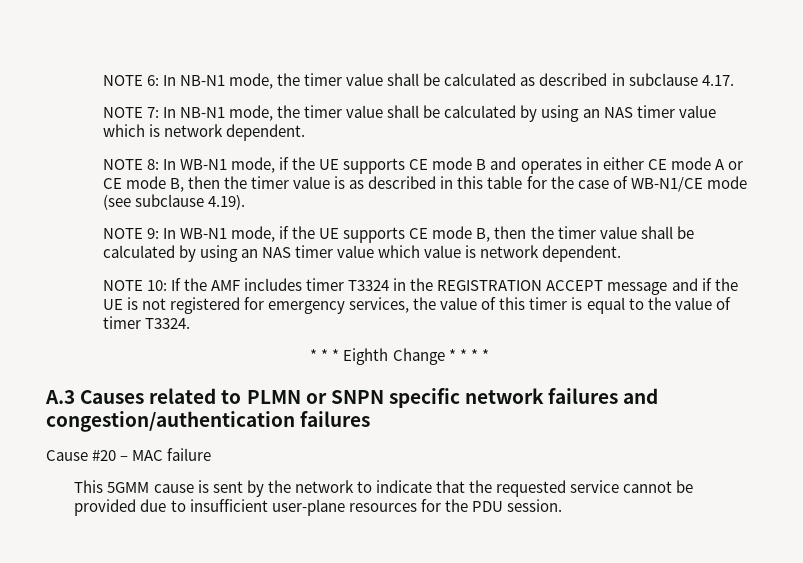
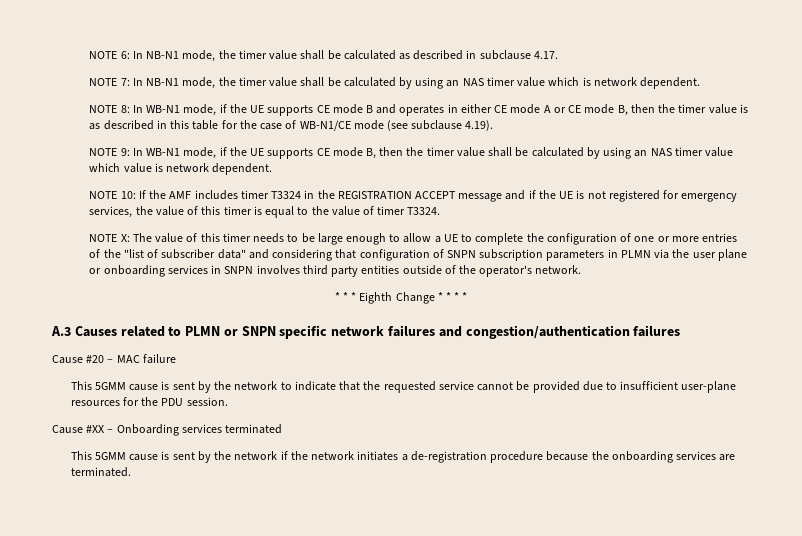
(190, 323) none -> [89,233,738,245] [89,249,747,261] [89,265,582,277] // NOTE X: The value of this timer needs to be large enough to allow a UE to complete the configuration of one or more entries of the "list of subscriber data" and considering that configuration of SNPN subscription parameters in PLMN via the user plane or onboarding services in SNPN involves third party entities outside of the operator's network.
(562, 505) none -> [52,424,283,436] [70,451,736,463] [70,467,131,477] // Cause #XX – Onboarding services terminated // This 5GMM cause is sent by the network if the network initiates a de-registration procedure because the onboarding services are terminated.

